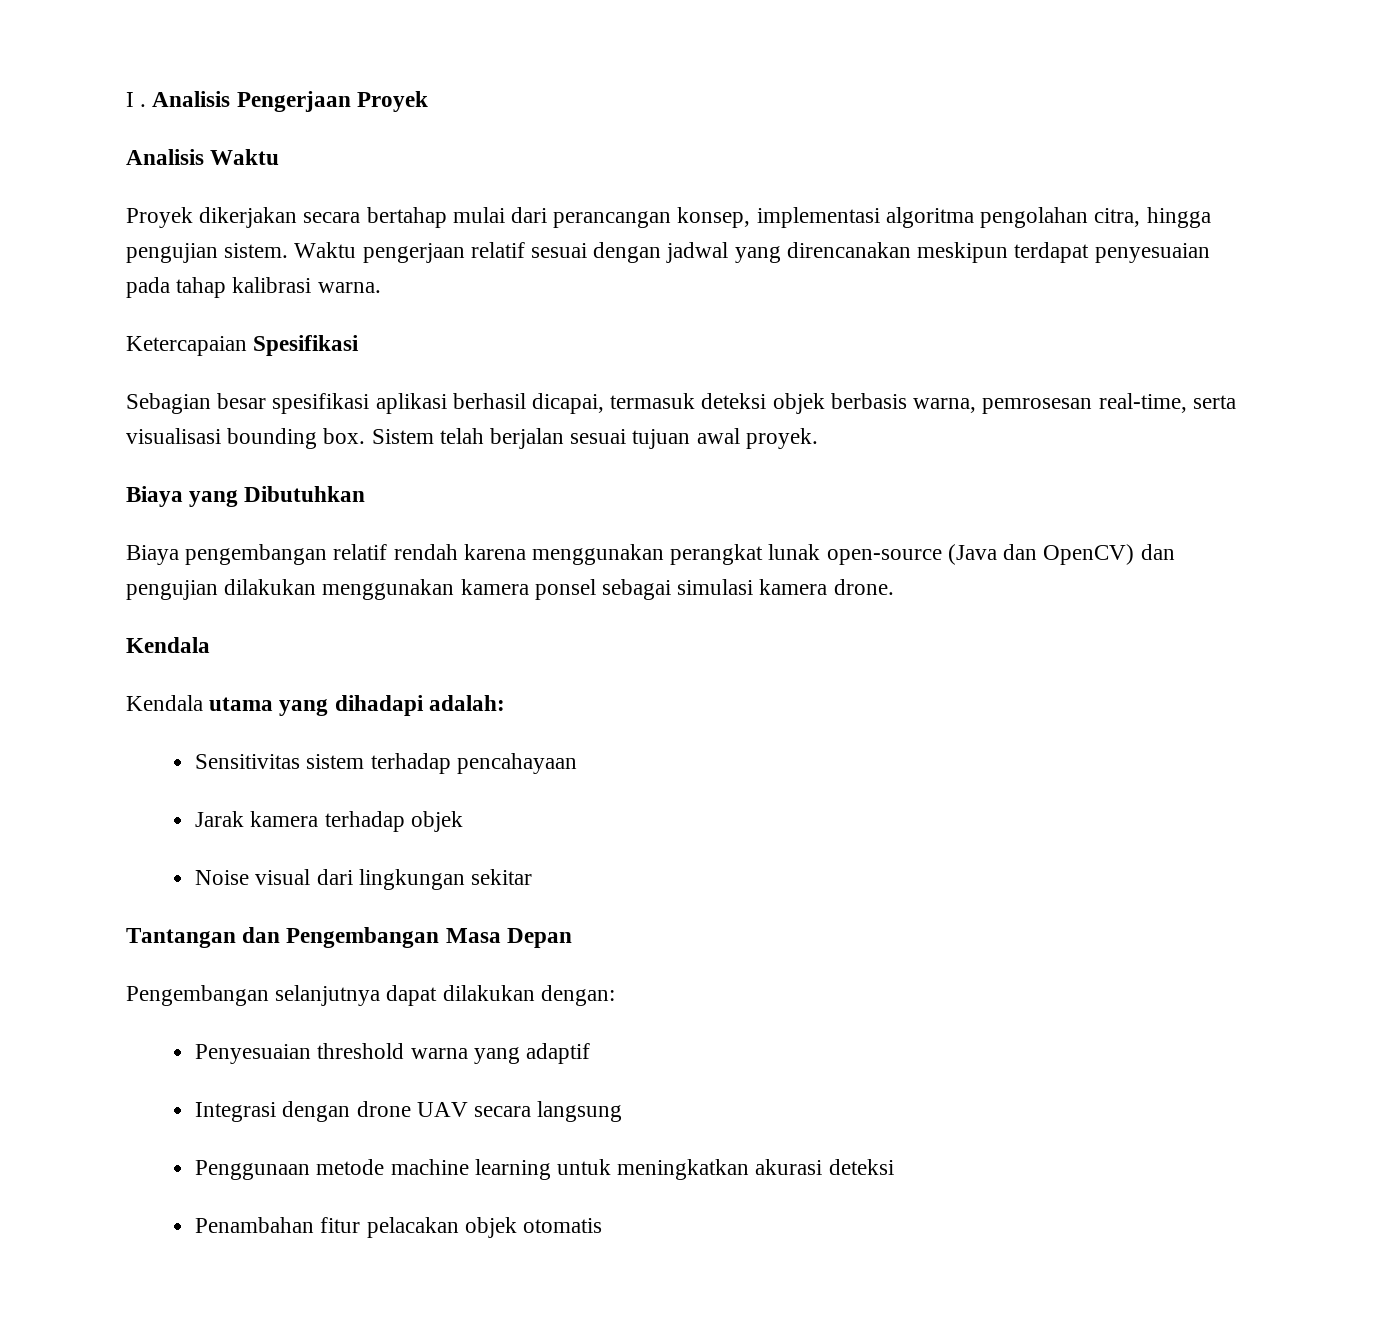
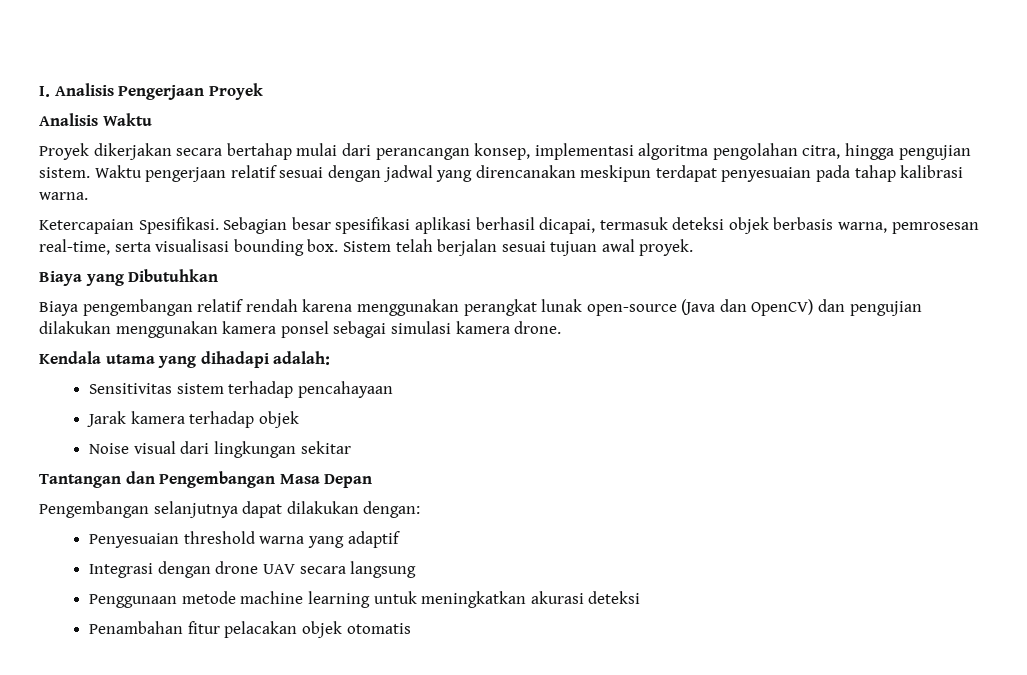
[126,92,147,107] I . -> [39,86,50,97] I.
[253,335,360,356] Spesifikasi // -> [138,217,219,234] Spesifikasi.
[126,695,203,711] // Kendala -> (101, 357) none

